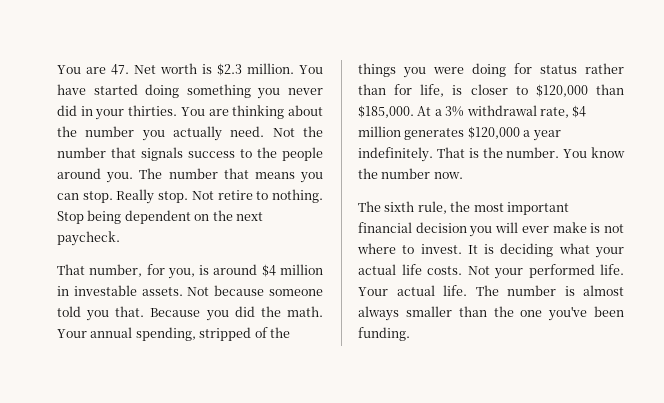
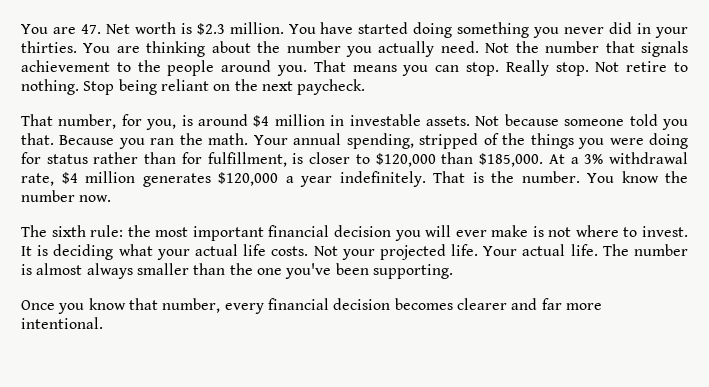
[188,151,235,158] success -> [21,60,110,72] achievement
[139,168,249,179] The number that -> [313,60,346,72] That
[124,210,191,224] dependent -> [160,79,209,91] reliant
[234,306,255,317] did -> [150,138,175,145] ran
[420,84,445,97] life, -> [207,152,287,167] fulfillment,
[417,201,447,214] rule, -> [90,225,124,237] rule:
[528,264,595,278] performed -> [379,244,446,260] projected
[358,327,410,341] funding. -> [372,264,453,279] [21,298,602,314] [21,317,103,329] supporting. // Once you know that number, every financial decision becomes clearer and far more intentional.

